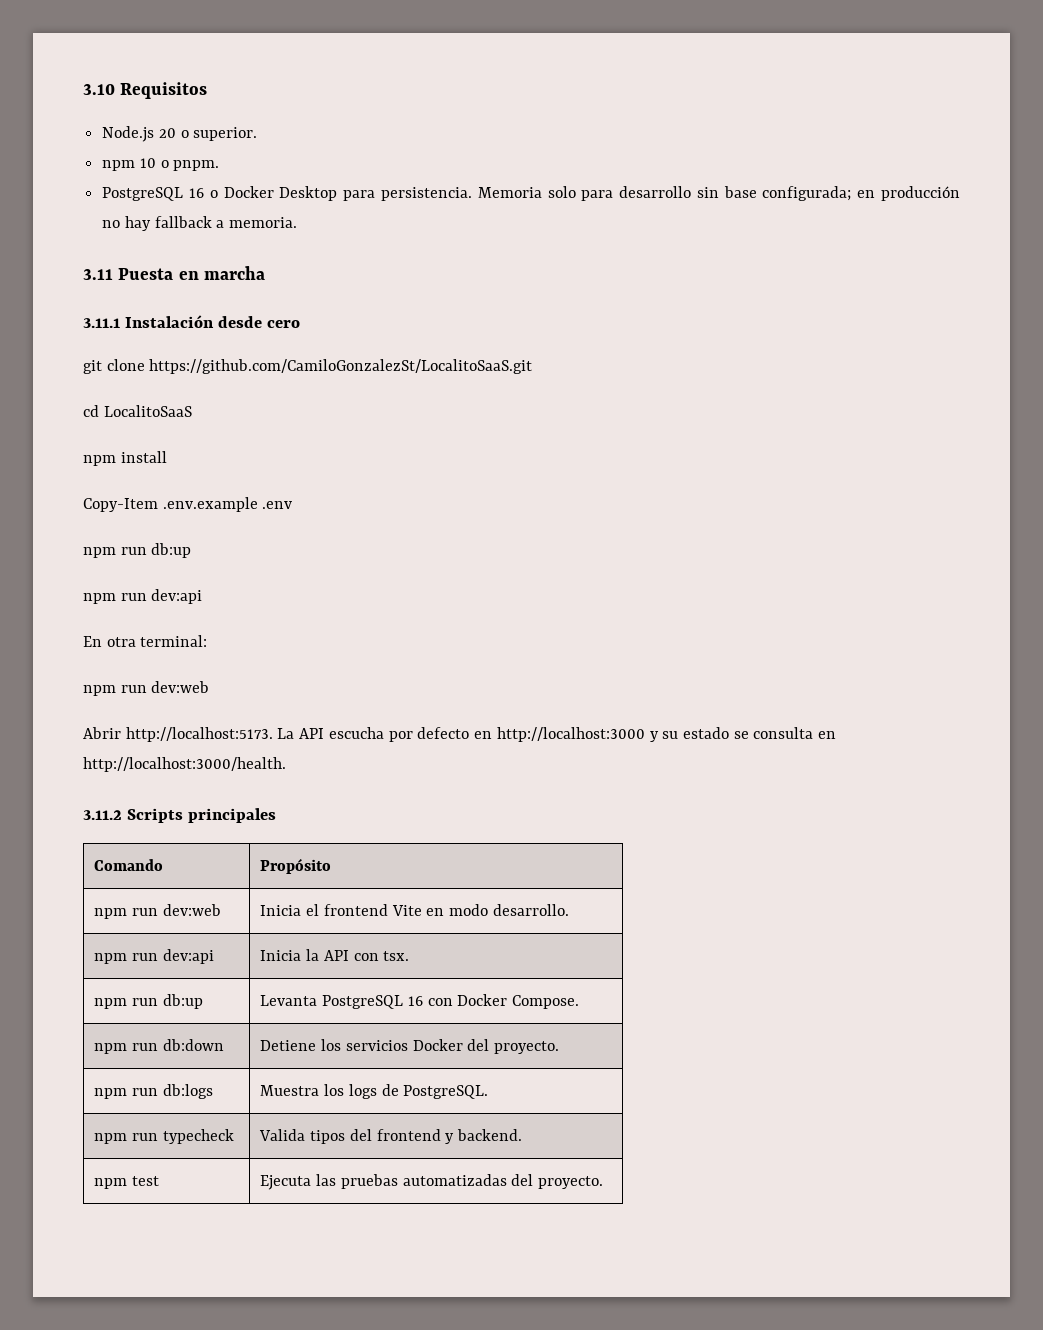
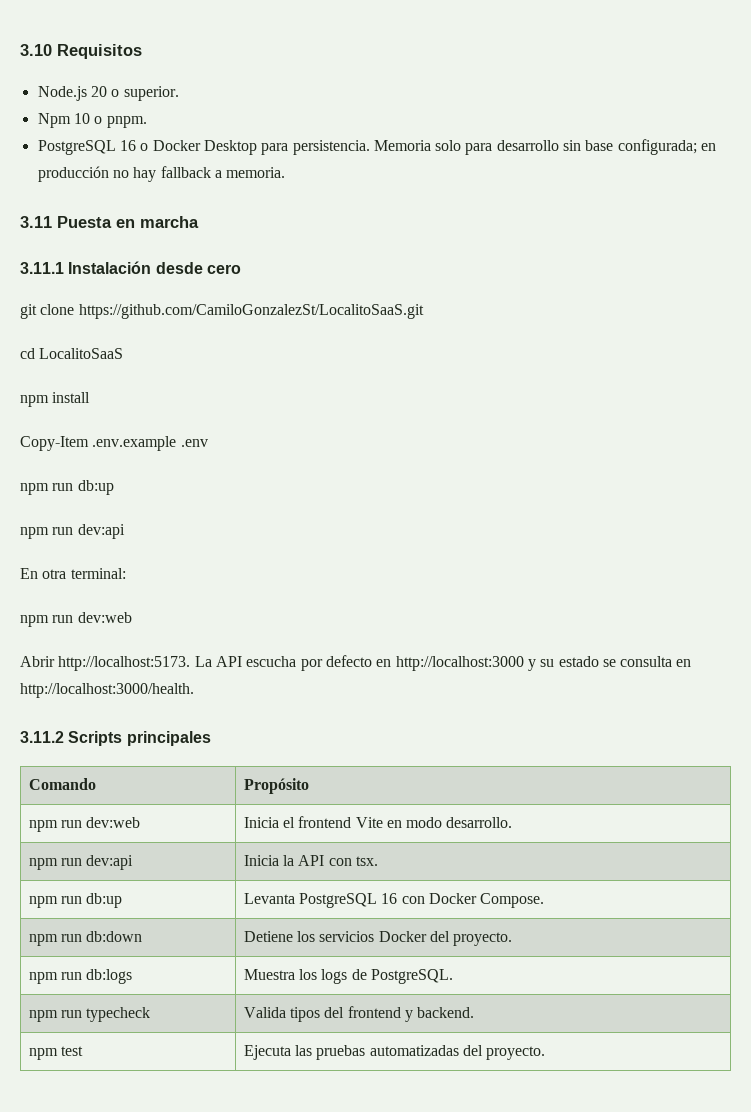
[102,160,136,171] npm -> [37,113,71,128] Npm

